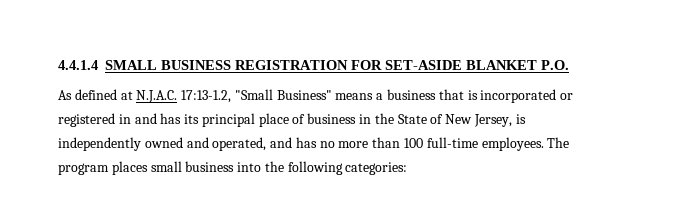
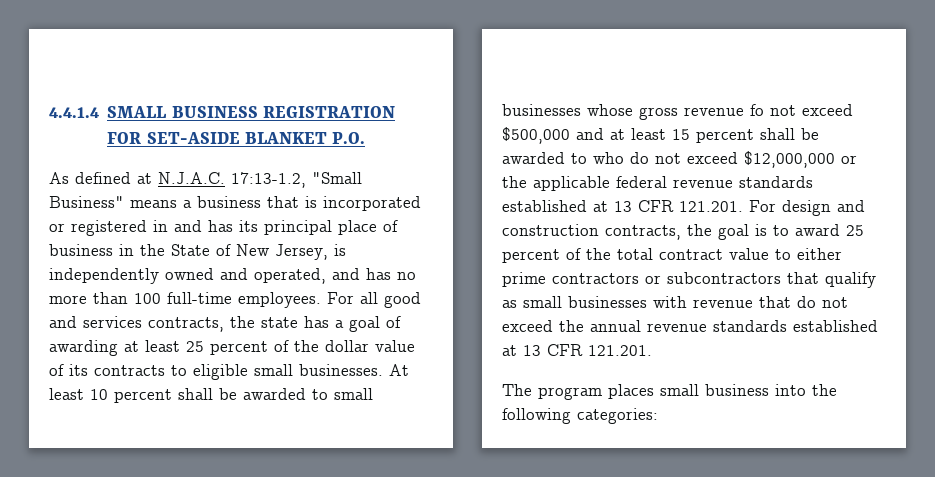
(544, 144) none -> [327,292,421,308] [49,316,401,332] [49,340,415,356] [49,364,409,380] [49,388,373,403] [502,104,853,120] [502,127,819,144] [502,151,857,168] [502,176,813,191] [502,200,865,216] [502,224,864,240] [502,248,842,263] [502,272,876,288] [502,296,848,308] [502,320,878,332] [502,344,652,356] For all good and services contracts, the state has a goal of awarding at least 25 percent of the dollar value of its contracts to eligible small businesses. At least 10 percent shall be awarded to small businesses whose gross revenue fo not exceed $500,000 and at least 15 percent shall be awarded to who do not exceed $12,000,000 or the applicable federal revenue standards established at 13 CFR 121.201. For design and construction contracts, the goal is to award 25 percent of the total contract value to either prime contractors or subcontractors that qualify as small businesses with revenue that do not exceed the annual revenue standards established at 13 CFR 121.201. //

